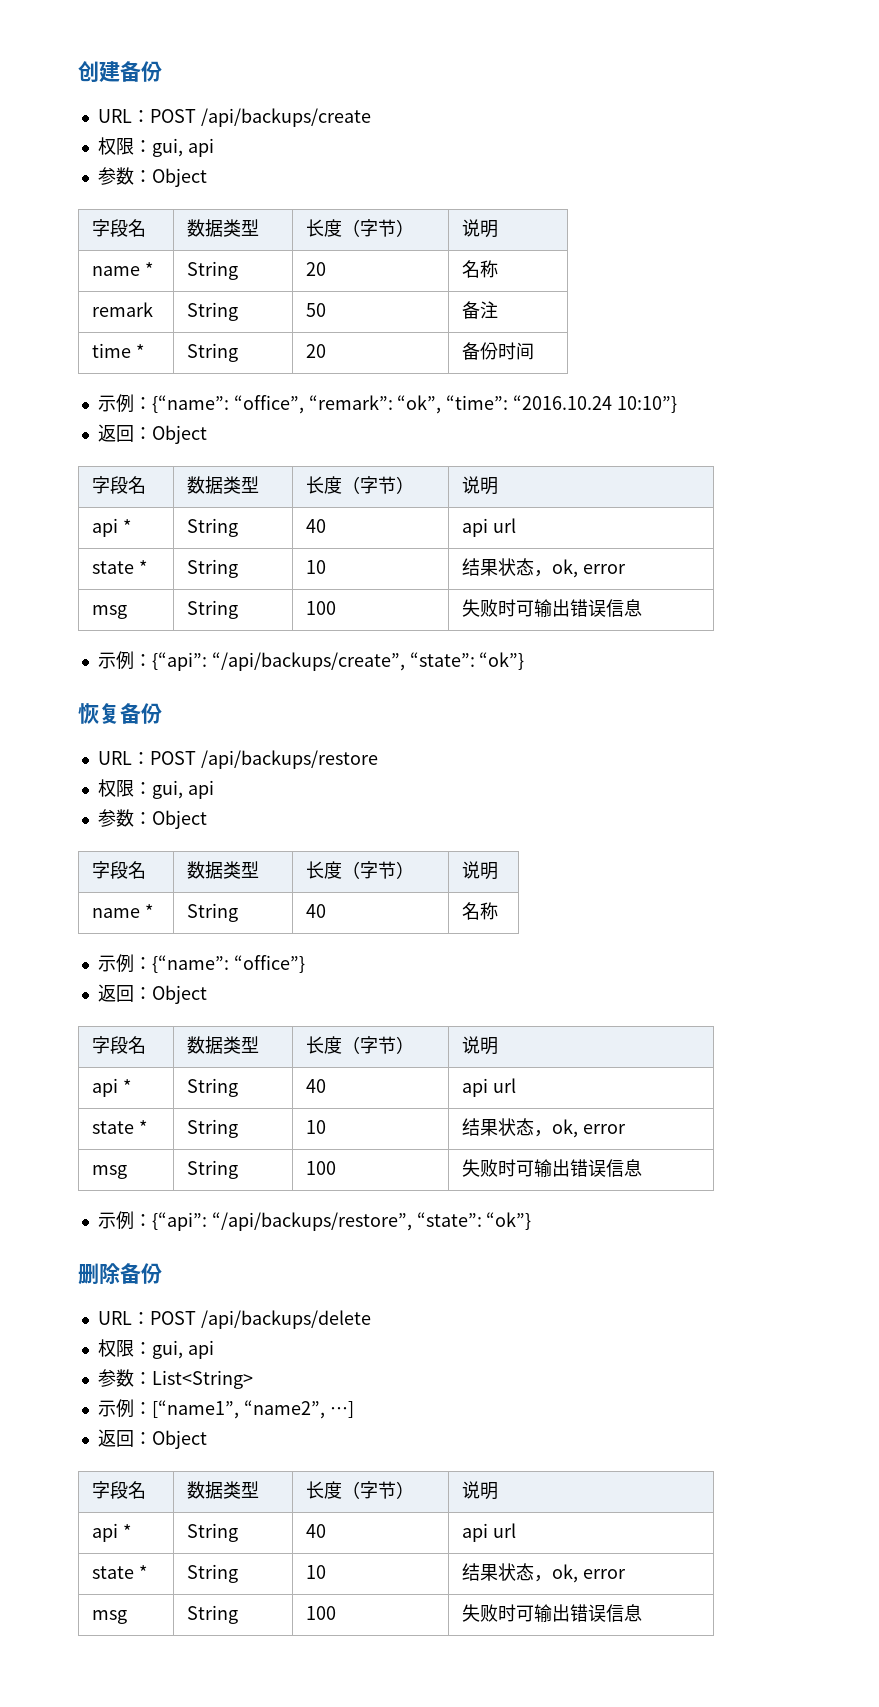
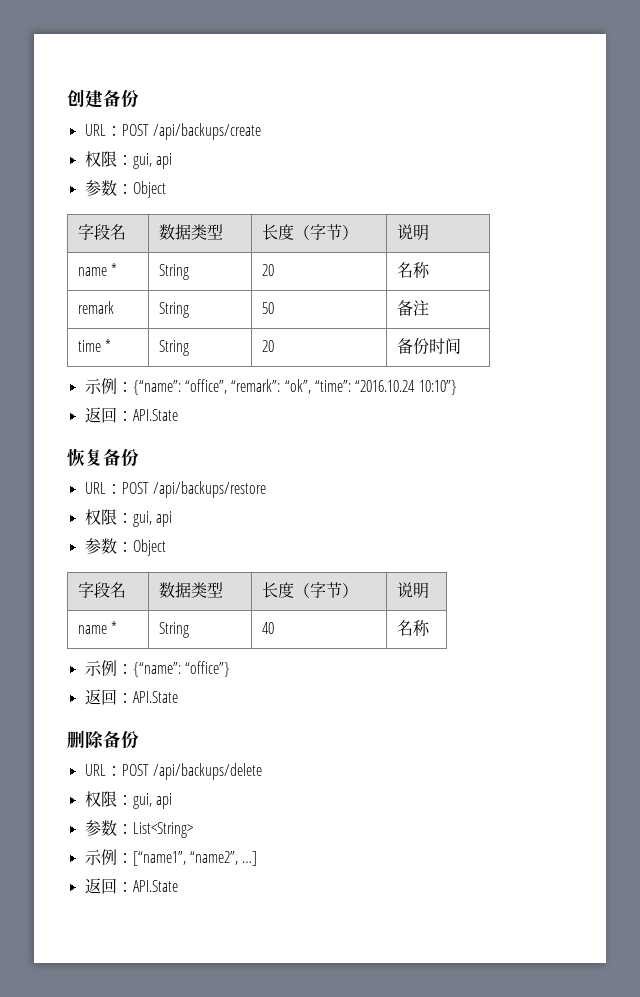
[151,425,207,444] [91,476,146,494] [186,476,259,494] [305,476,414,494] [461,476,498,495] [91,518,131,537] [186,518,238,537] [305,519,326,533] [461,518,516,537] [91,560,147,574] [186,559,238,578] [305,560,326,574] [461,558,626,578] [91,605,127,619] [186,600,238,619] [305,601,336,615] [461,599,642,618] [97,651,525,671] Object // 字段名 | 数据类型 | 长度（字节） | 说明 // api * | String | 40 | api url // state * | String | 10 | 结果状态，ok, error // msg | String | 100 | 失败时可输出错误信息 // 示例：{“api”: “/api/backups/create”, “state”: “ok”} -> [132,409,178,421] API.State
[151,985,207,1004] [91,1036,146,1054] [186,1036,259,1054] [305,1036,414,1054] [461,1036,498,1055] [91,1078,131,1097] [186,1078,238,1097] [305,1079,326,1093] [461,1078,516,1097] [91,1120,147,1134] [186,1119,238,1138] [305,1120,326,1134] [461,1118,626,1138] [91,1165,127,1179] [186,1160,238,1179] [305,1161,336,1175] [461,1159,642,1178] [97,1211,532,1231] Object // 字段名 | 数据类型 | 长度（字节） | 说明 // api * | String | 40 | api url // state * | String | 10 | 结果状态，ok, error // msg | String | 100 | 失败时可输出错误信息 // 示例：{“api”: “/api/backups/restore”, “state”: “ok”} -> [132,691,178,703] API.State
[151,1430,207,1449] [91,1481,146,1499] [186,1481,259,1499] [305,1481,414,1499] [461,1481,498,1500] [91,1523,131,1542] [186,1523,238,1542] [305,1524,326,1538] [461,1523,516,1542] [91,1565,147,1579] [186,1564,238,1583] [305,1565,326,1579] [461,1563,626,1583] [91,1610,127,1624] [186,1605,238,1624] [305,1606,336,1620] [461,1604,642,1623] Object // 字段名 | 数据类型 | 长度（字节） | 说明 // api * | String | 40 | api url // state * | String | 10 | 结果状态，ok, error // msg | String | 100 | 失败时可输出错误信息 -> [132,880,178,892] API.State

